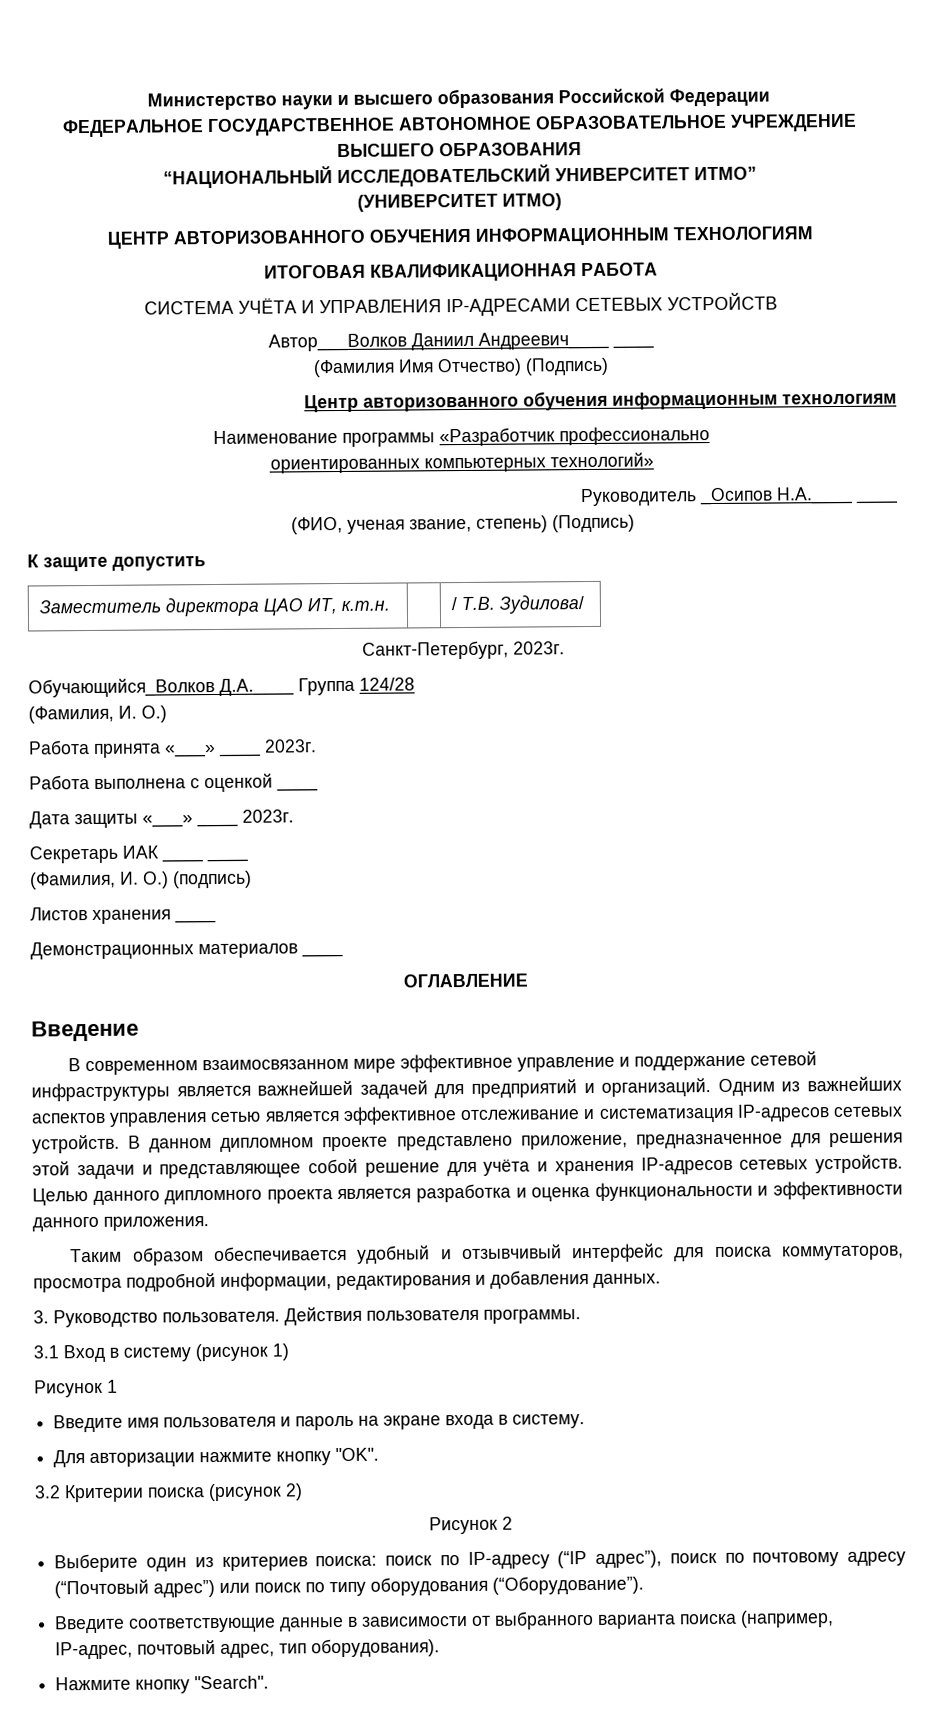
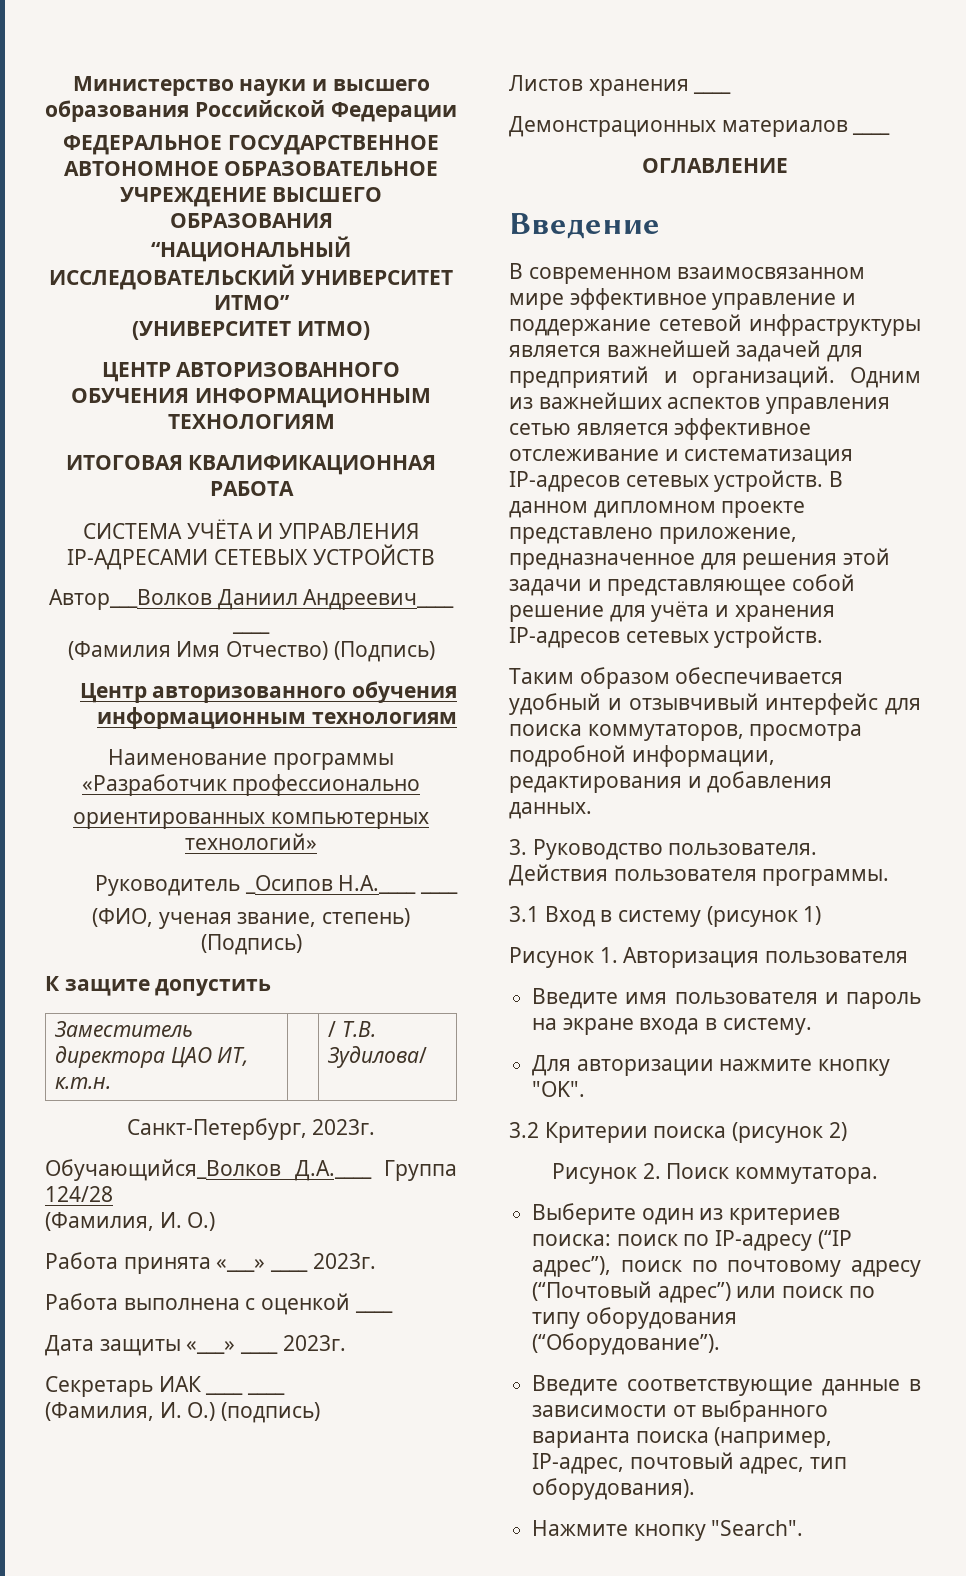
[32,1180,904,1206] [32,1216,209,1232] Целью данного дипломного проекта является разработка и оценка функциональности и эффективности данного приложения. -> (824, 637) none
[107,1379,118,1393] 1 -> [599,947,909,968] 1. Авторизация пользователя
[501,1516,513,1530] 2 -> [642,1163,879,1184] 2. Поиск коммутатора.

